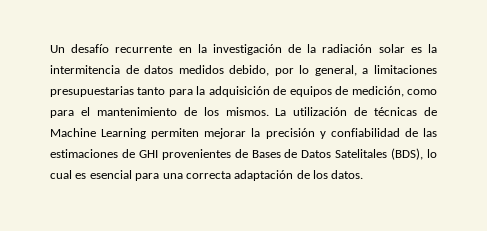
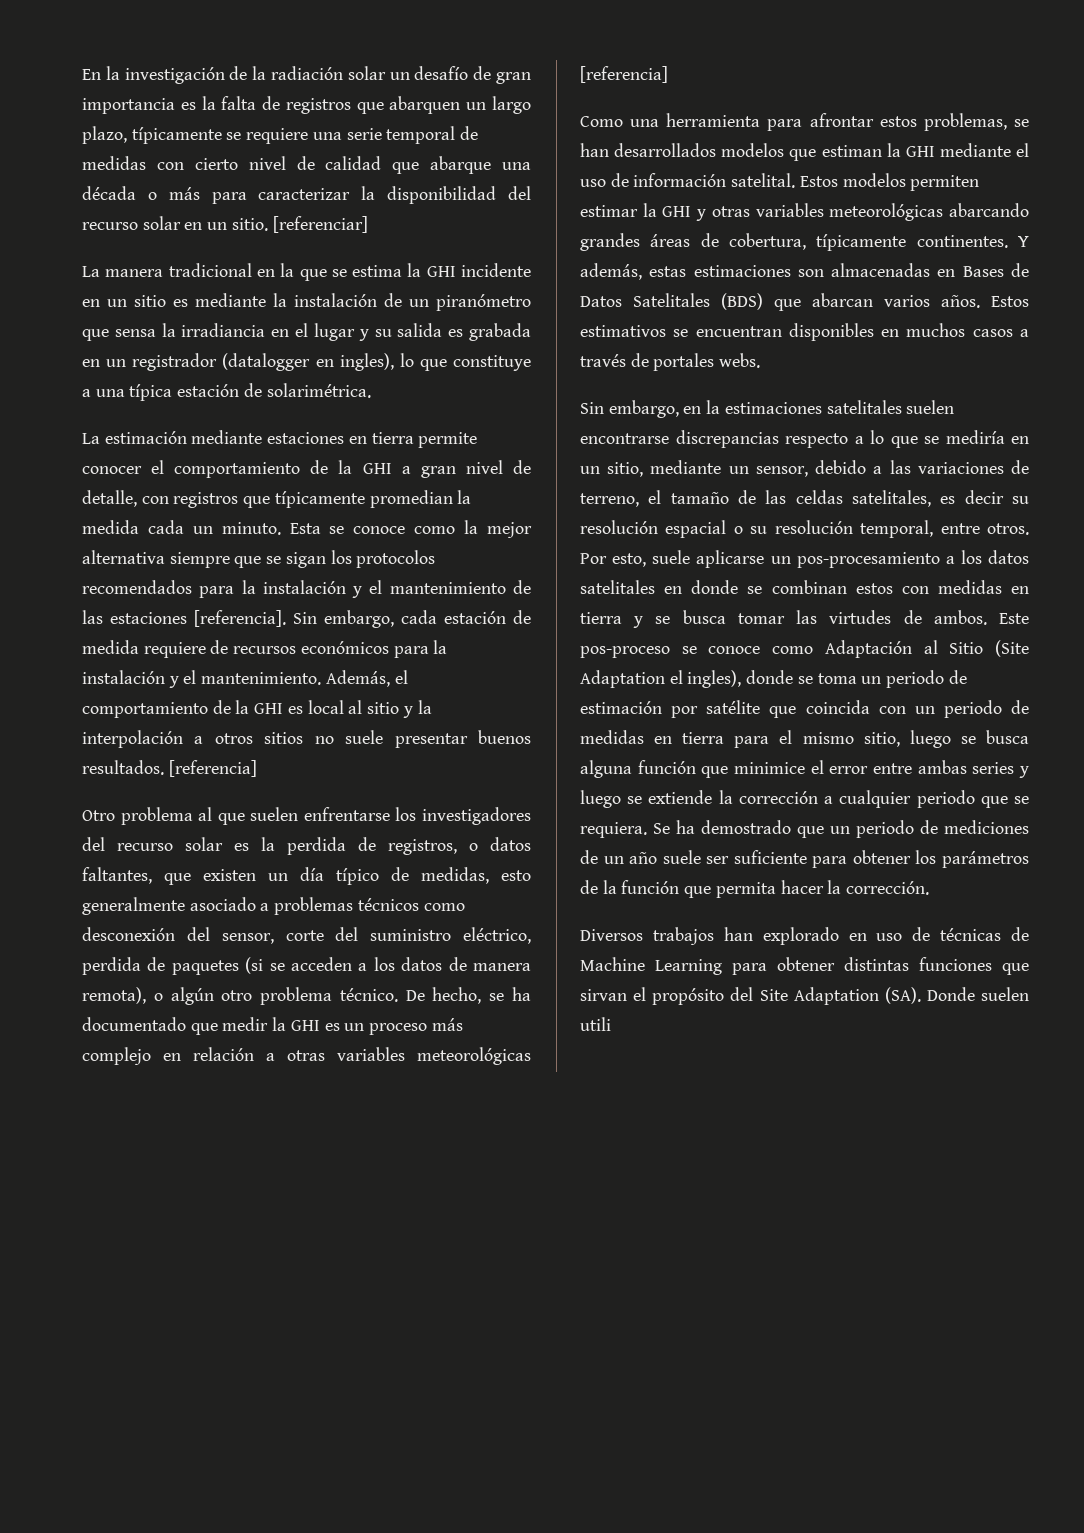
[50,44,192,53] Un desafío recurrente en -> [82,69,101,80] En
[410,44,437,53] [50,65,437,76] [50,86,438,97] [50,107,348,118] es la intermitencia de datos medidos debido, por lo general, a limitaciones presupuestarias tanto para la adquisición de equipos de medición, como para el mantenimiento de los mismos. La utilización -> [389,66,531,84] [82,96,531,114] [82,126,479,144] [82,156,531,174] [82,186,531,204] [82,216,368,233] [82,263,532,281] [82,293,531,311] [82,323,531,341] [82,353,531,371] [82,383,371,401] [82,430,478,448] [82,460,531,478] [82,490,472,508] [82,520,533,538] [82,550,436,568] [82,580,531,598] [82,610,531,628] [82,640,448,658] [82,670,408,688] [82,700,432,718] [82,730,531,748] [82,760,257,777] [82,807,531,825] [82,837,531,855] [82,867,531,885] [82,897,465,915] [82,927,531,944] [82,957,531,975] [82,987,531,1005] [82,1017,463,1035] [82,1047,531,1065] [580,66,668,83] [580,113,1029,131] [580,143,1029,161] [580,173,980,191] [580,203,1029,221] [580,233,1029,251] [580,263,1029,280] [580,293,1029,311] [580,323,1029,341] [580,353,761,371] [580,400,955,418] [580,430,1029,448] [580,460,1029,477] [580,490,1029,507] [580,520,1029,538] [580,550,1029,568] [580,580,1029,594] [580,610,1029,628] [580,640,1029,658] [580,670,967,688] [580,700,1029,718] [580,730,1029,748] [580,760,1029,778] [580,790,1029,808] [580,820,1029,838] [580,850,1029,868] [580,880,930,898] [580,927,903,945] un desafío de gran importancia es la falta de registros que abarquen un largo plazo, típicamente se requiere una serie temporal de medidas con cierto nivel de calidad que abarque una década o más para caracterizar la disponibilidad del recurso solar en un sitio. [referenciar] // La manera tradicional en la que se estima la GHI incidente en un sitio es mediante la instalación de un piranómetro que sensa la irradiancia en el lugar y su salida es grabada en un registrador (datalogger en ingles), lo que constituye a una típica estación de solarimétrica. // La estimación mediante estaciones en tierra permite conocer el comportamiento de la GHI a gran nivel de detalle, con registros que típicamente promedian la medida cada un minuto. Esta se conoce como la mejor alternativa siempre que se sigan los protocolos recomendados para la instalación y el mantenimiento de las estaciones [referencia]. Sin embargo, cada estación de medida requiere de recursos económicos para la instalación y el mantenimiento. Además, el comportamiento de la GHI es local al sitio y la interpolación a otros sitios no suele presentar buenos resultados. [referencia] // Otro problema al que suelen enfrentarse los investigadores del recurso solar es la perdida de registros, o datos faltantes, que existen un día típico de medidas, esto generalmente asociado a problemas técnicos como desconexión del sensor, corte del suministro eléctrico, perdida de paquetes (si se acceden a los datos de manera remota), o algún otro problema técnico. De hecho, se ha documentado que medir la GHI es un proceso más complejo en relación a otras variables meteorológicas [referencia] // Como una herramienta para afrontar estos problemas, se han desarrollados modelos que estiman la GHI mediante el uso de información satelital. Estos modelos permiten estimar la GHI y otras variables meteorológicas abarcando grandes áreas de cobertura, típicamente continentes. Y además, estas estimaciones son almacenadas en Bases de Datos Satelitales (BDS) que abarcan varios años. Estos estimativos se encuentran disponibles en muchos casos a través de portales webs. // Sin embargo, en la estimaciones satelitales suelen encontrarse discrepancias respecto a lo que se mediría en un sitio, mediante un sensor, debido a las variaciones de terreno, el tamaño de las celdas satelitales, es decir su resolución espacial o su resolución temporal, entre otros. Por esto, suele aplicarse un pos-procesamiento a los datos satelitales en donde se combinan estos con medidas en tierra y se busca tomar las virtudes de ambos. Este pos-proceso se conoce como Adaptación al Sitio (Site Adaptation el ingles), donde se toma un periodo de estimación por satélite que coincida con un periodo de medidas en tierra para el mismo sitio, luego se busca alguna función que minimice el error entre ambas series y luego se extiende la corrección a cualquier periodo que se requiera. Se ha demostrado que un periodo de mediciones de un año suele ser suficiente para obtener los parámetros de la función que permita hacer la corrección. // Diversos trabajos han explorado en uso
[151,128,437,139] [50,148,437,160] [50,170,364,181] permiten mejorar la precisión y confiabilidad de las estimaciones de GHI provenientes de Bases de Datos Satelitales (BDS), lo cual es esencial para una correcta adaptación de los datos. -> [732,957,1029,975] [580,987,1029,1005] [580,1017,611,1031] para obtener distintas funciones que sirvan el propósito del Site Adaptation (SA). Donde suelen utili

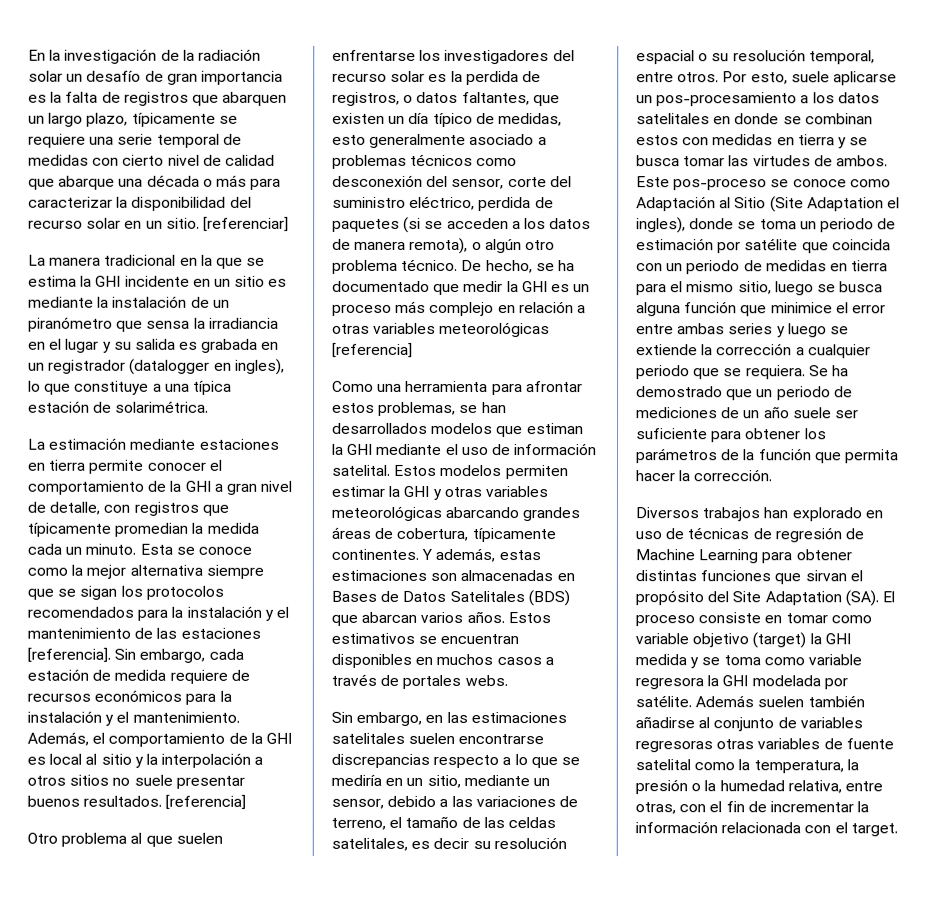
[706,400,721,414] la -> [446,711,468,724] las
(1029, 934) none -> [774,527,864,543] regresión de
[926,987,1029,1001] [580,1017,611,1031] Donde suelen utili -> [881,591,895,603] [635,612,872,627] [635,632,851,649] [635,654,862,669] [635,675,848,690] [635,695,865,708] [635,716,863,732] [635,738,894,753] [635,759,859,774] [635,779,883,795] [635,801,870,815] [635,821,898,837] El proceso consiste en tomar como variable objetivo (target) la GHI medida y se toma como variable regresora la GHI modelada por satélite. Además suelen también añadirse al conjunto de variables regresoras otras variables de fuente satelital como la temperatura, la presión o la humedad relativa, entre otras, con el fin de incrementar la información relacionada con el target.

